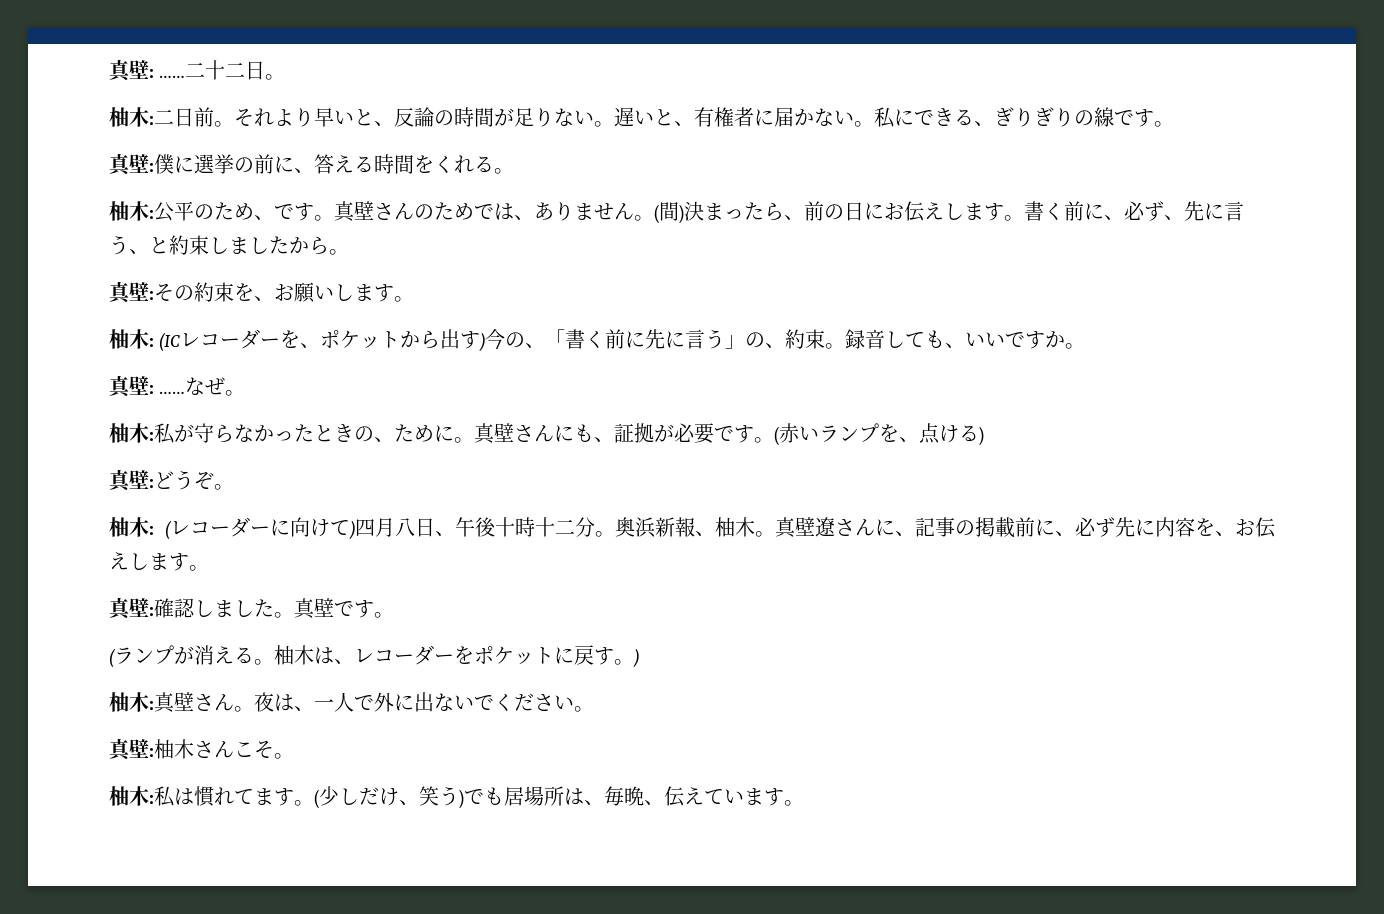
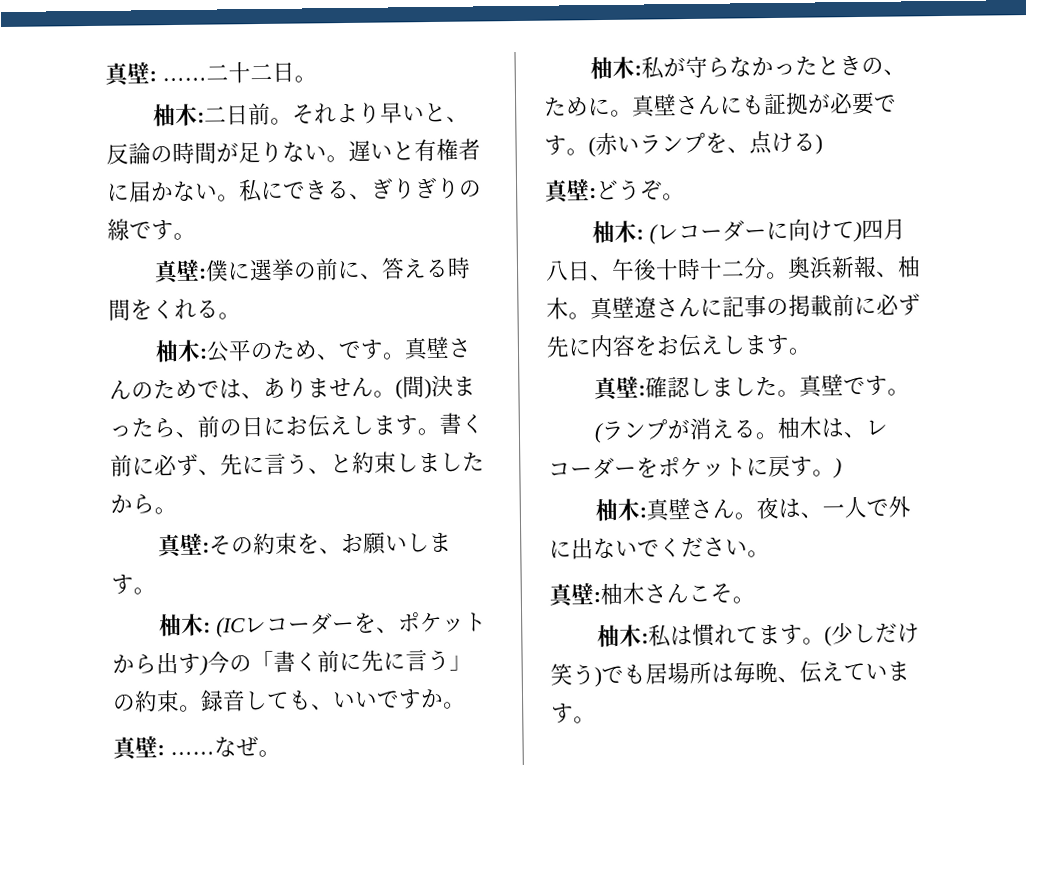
[674,121,694,126] 、 -> (415, 151) none
[1104,215,1124,220] 、 -> (155, 466) none
[525,343,546,348] 、 -> (252, 663) none
[765,343,786,348] 、 -> (136, 702) none
[594,437,614,442] 、 -> (765, 105) none
[894,531,915,536] 、 -> (723, 307) none
[1055,531,1075,536] 、 -> (877, 305) none
[1215,531,1235,536] 、 -> (658, 345) none
[399,800,419,805] 、 -> (920, 633) none
[584,800,604,805] 、 -> (734, 673) none

